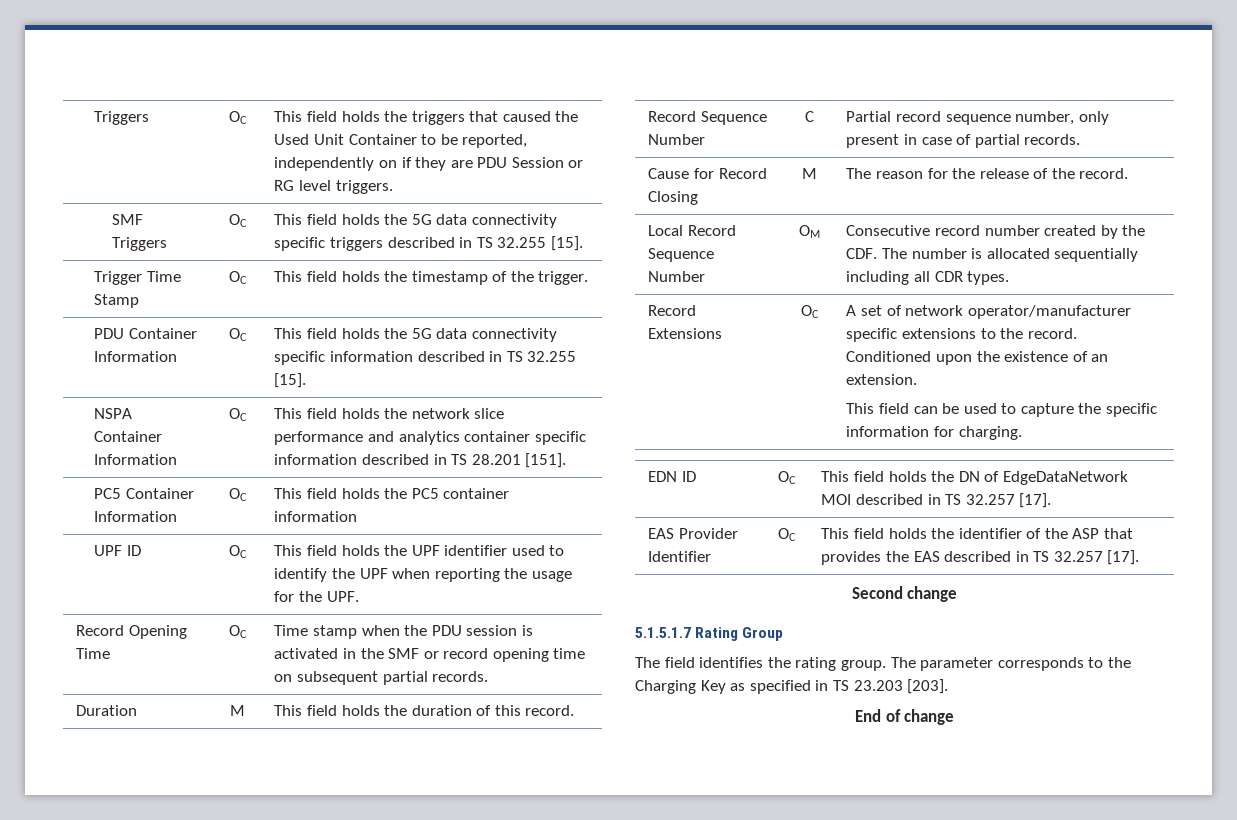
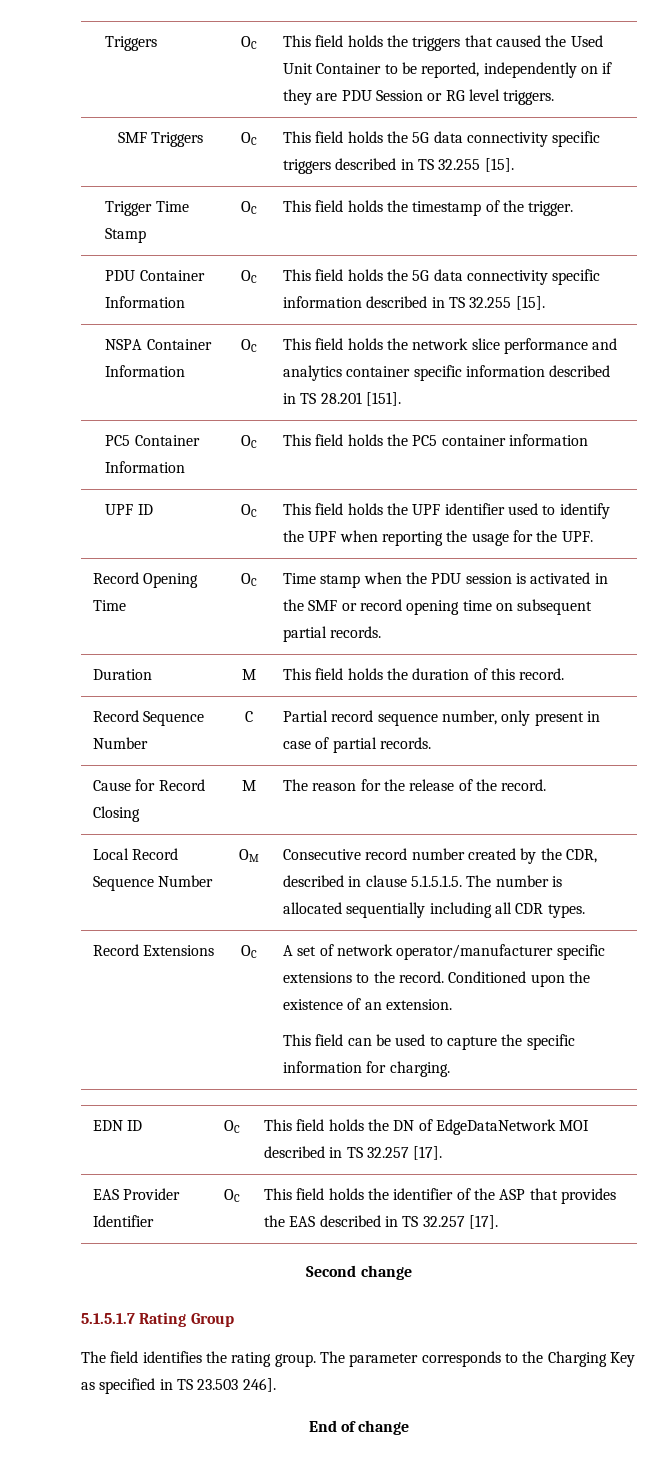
[846,248,878,259] CDF. -> [566,849,598,863] [283,875,463,887] CDR, described in clause 5.1.5.1.5.
[853,679,949,694] 23.203 [203]. -> [197,1378,276,1392] 23.503 246].

